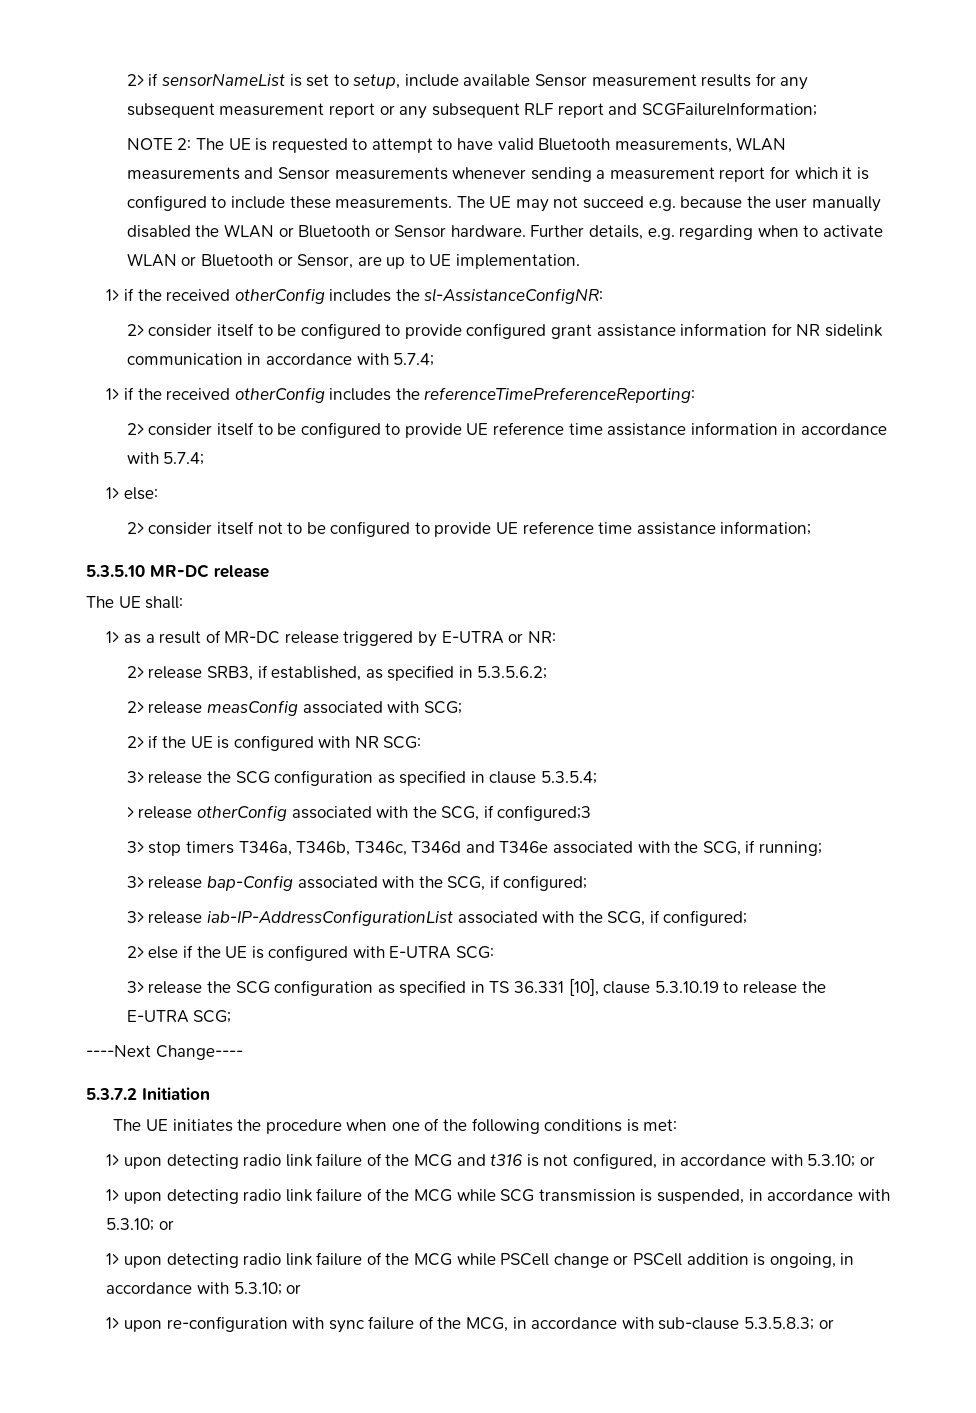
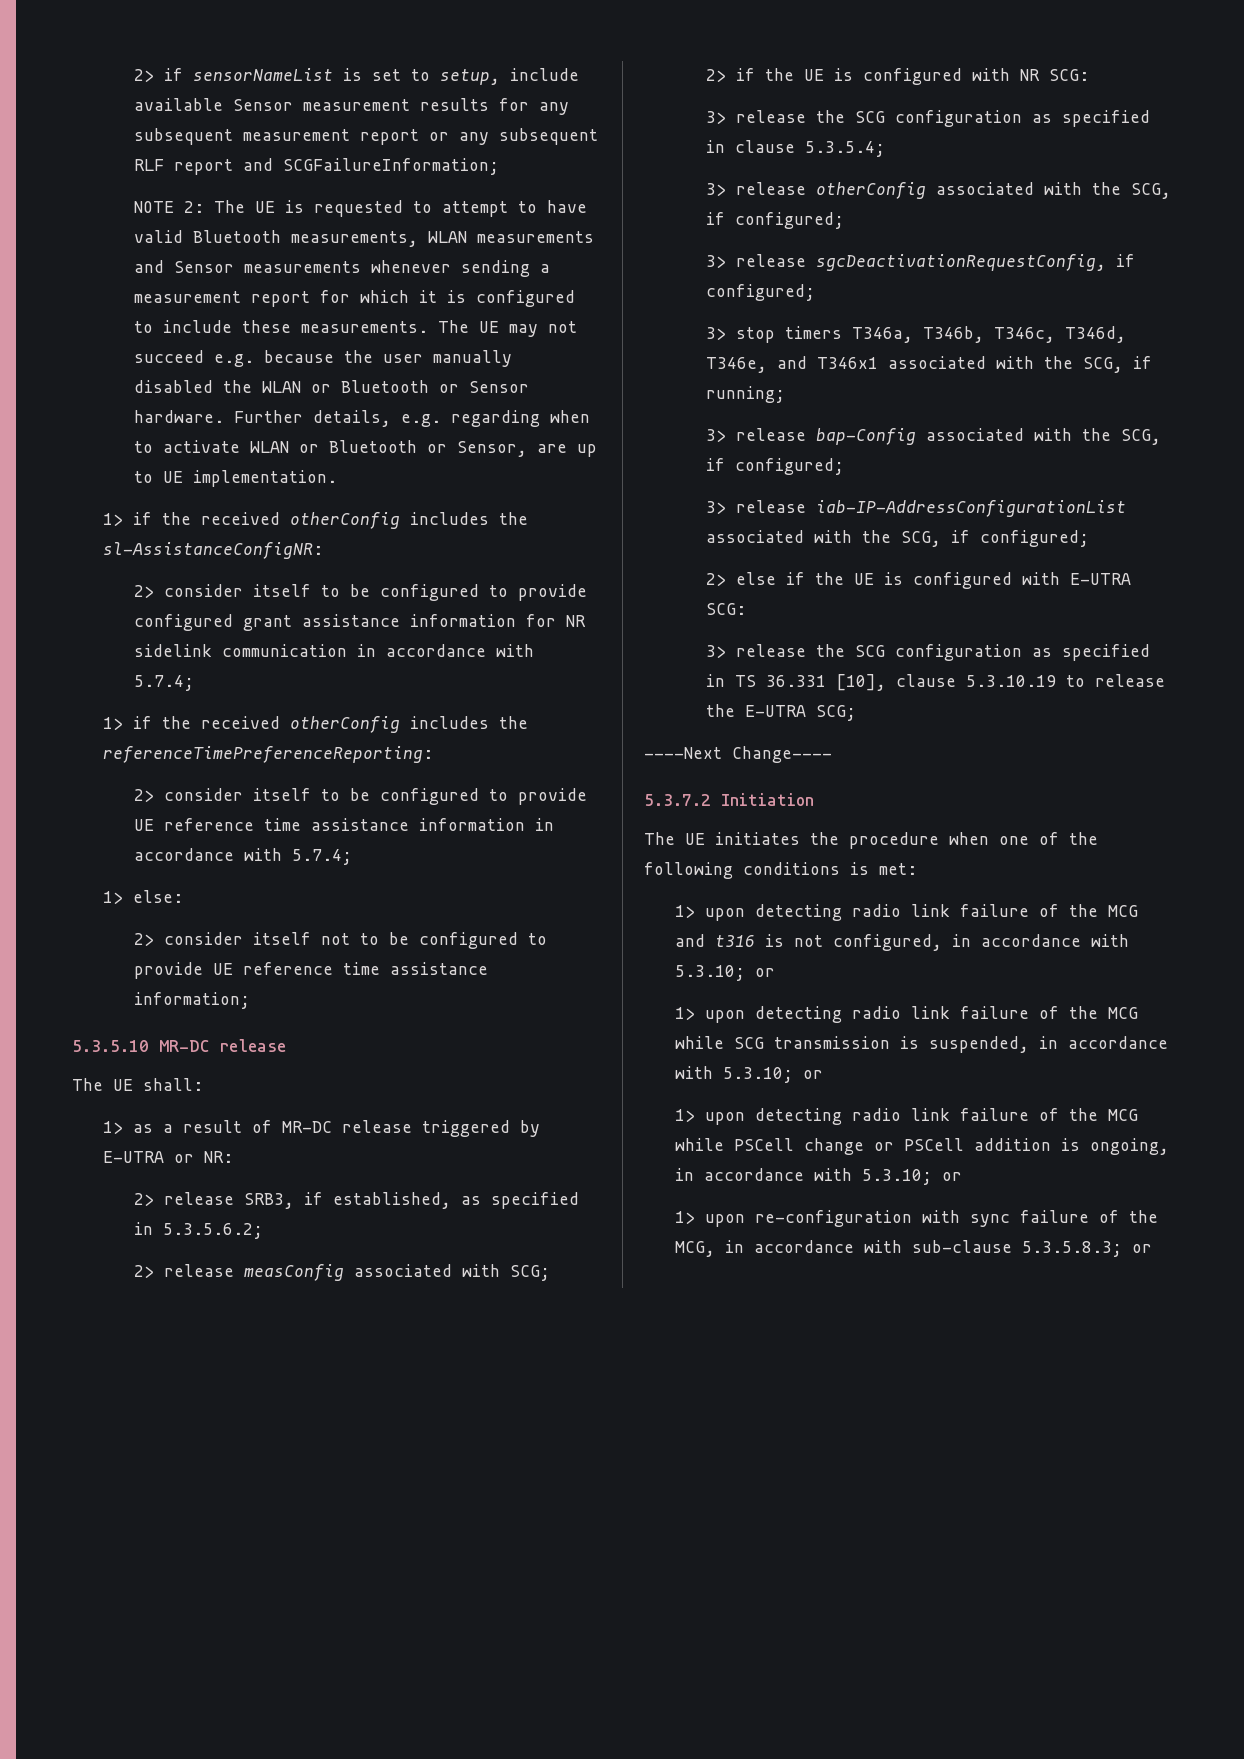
[126,807,134,818] > -> [706,183,727,196] 3>
[497,805,592,821] configured;3 -> [735,212,845,229] [706,254,1136,271] [706,284,816,301] configured; // 3> release sgcDeactivationRequestConfig, if configured;
[411,841,549,853] T346d and T346e -> [1065,326,1127,343] [706,356,879,373] T346d, T346e, and T346x1

